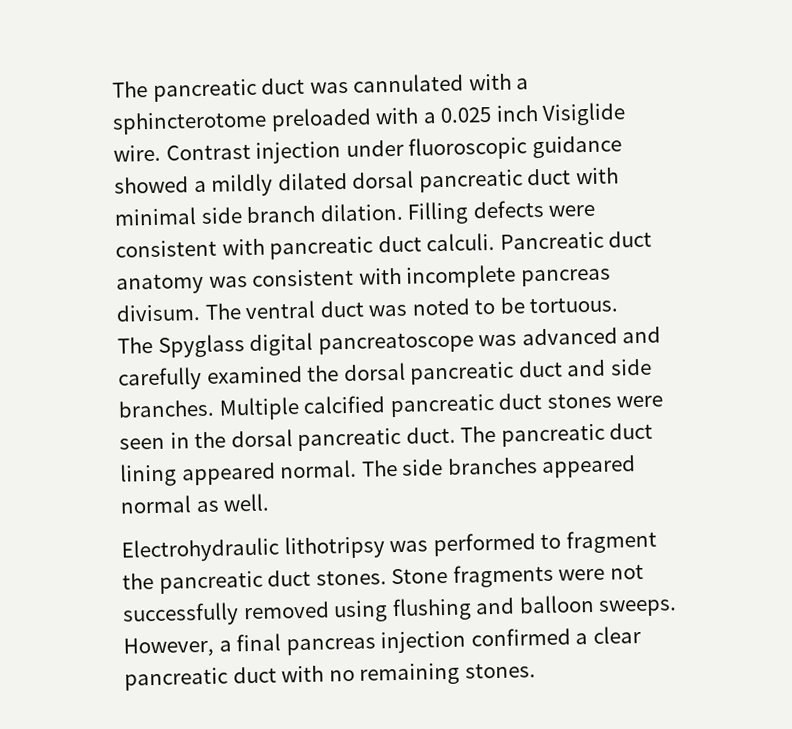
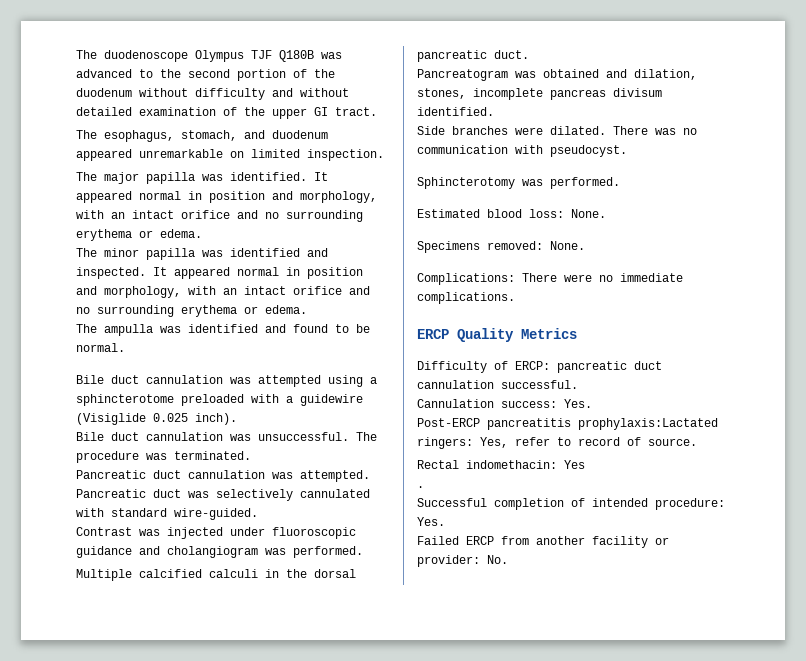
[112,73,512,102] The pancreatic duct was cannulated with -> [76,50,342,62] [76,69,335,81] [76,88,349,100] [76,107,377,119] [76,130,328,142] [76,149,384,161] [76,172,328,184] [76,191,377,203] [76,210,363,222] [76,229,202,241] [76,248,328,260] [76,267,363,279] [76,286,370,298] [76,305,307,317] [76,324,370,336] [76,343,125,352] [76,375,363,387] The duodenoscope Olympus TJF Q180B was advanced to the second portion of the duodenum without difficulty and without detailed examination of the upper GI tract. // The esophagus, stomach, and duodenum appeared unremarkable on limited inspection. // The major papilla was identified. It appeared normal in position and morphology, with an intact orifice and no surrounding erythema or edema. // The minor papilla was identified and inspected. It appeared normal in position and morphology, with an intact orifice and no surrounding erythema or edema. // The ampulla was identified and found to be normal. // Bile duct cannulation was attempted using
[440,102,627,126] [113,135,622,164] [114,167,619,197] [114,199,596,226] [115,230,653,260] [116,264,611,295] [116,296,619,322] [117,326,662,358] [118,358,652,391] [118,392,664,421] [119,437,165,450] 0.025 inch Visiglide wire. Contrast injection under fluoroscopic guidance showed a mildly dilated dorsal pancreatic duct with minimal side branch dilation. Filling defects were consistent with pancreatic duct calculi. Pancreatic duct anatomy was consistent with incomplete pancreas divisum. The ventral duct was noted to be tortuous. // The Spyglass digital pancreatoscope was advanced and carefully examined the dorsal pancreatic duct and side branches. Multiple calcified pancreatic duct stones were seen -> [300,394,363,406] [76,413,237,425] [76,432,377,441] [76,451,251,463] [76,470,370,482] [76,489,370,501] [76,508,258,520] [76,527,356,539] [76,546,363,558] [76,569,258,581] guidewire (Visiglide 0.025 inch). // Bile duct cannulation was unsuccessful. The procedure was terminated. // Pancreatic duct cannulation was attempted. Pancreatic duct was selectively cannulated with standard wire-guided. // Contrast was injected under fluoroscopic guidance and cholangiogram was performed. // Multiple calcified calculi
[460,422,654,447] [120,455,637,487] [120,493,270,514] [121,529,657,563] [122,563,644,594] [122,594,678,627] [123,626,641,658] [124,662,536,691] The pancreatic duct lining appeared normal. The side branches appeared normal as well. // Electrohydraulic lithotripsy was performed to fragment the pancreatic duct stones. Stone fragments were not successfully removed using flushing and balloon sweeps. However, a final pancreas injection confirmed a clear pancreatic duct with no remaining stones. -> [417,69,697,81] [417,88,662,100] [417,107,494,116] [417,126,697,135] [417,145,627,157] [417,177,620,189] [417,209,606,218] [417,241,585,253] [417,273,683,285] [417,292,515,304] [417,328,577,342] [417,361,662,373] [417,380,578,389] [417,399,592,408] [417,418,718,430] [417,437,697,449] [417,460,585,469] [417,486,424,488] [417,498,725,510] [417,517,445,526] [417,536,669,548] [417,555,508,567] // Pancreatogram was obtained and dilation, stones, incomplete pancreas divisum identified. // Side branches were dilated. There was no communication with pseudocyst. // Sphincterotomy was performed. // Estimated blood loss: None. // Specimens removed: None. // Complications: There were no immediate complications. // ERCP Quality Metrics // Difficulty of ERCP: pancreatic duct cannulation successful. // Cannulation success: Yes. // Post-ERCP pancreatitis prophylaxis:Lactated ringers: Yes, refer to record of source. // Rectal indomethacin: Yes // . // Successful completion of intended procedure: Yes. // Failed ERCP from another facility or provider: No.

